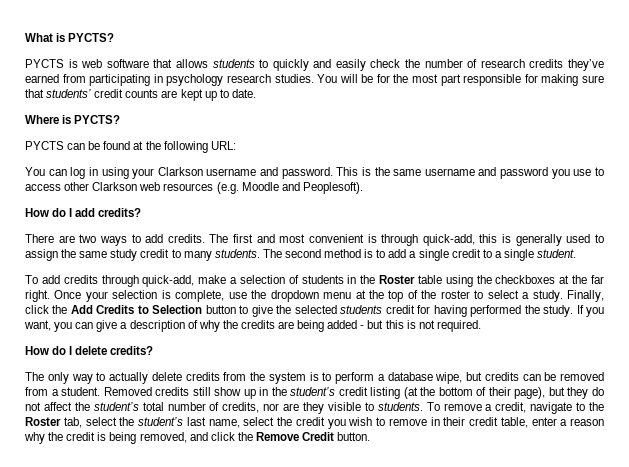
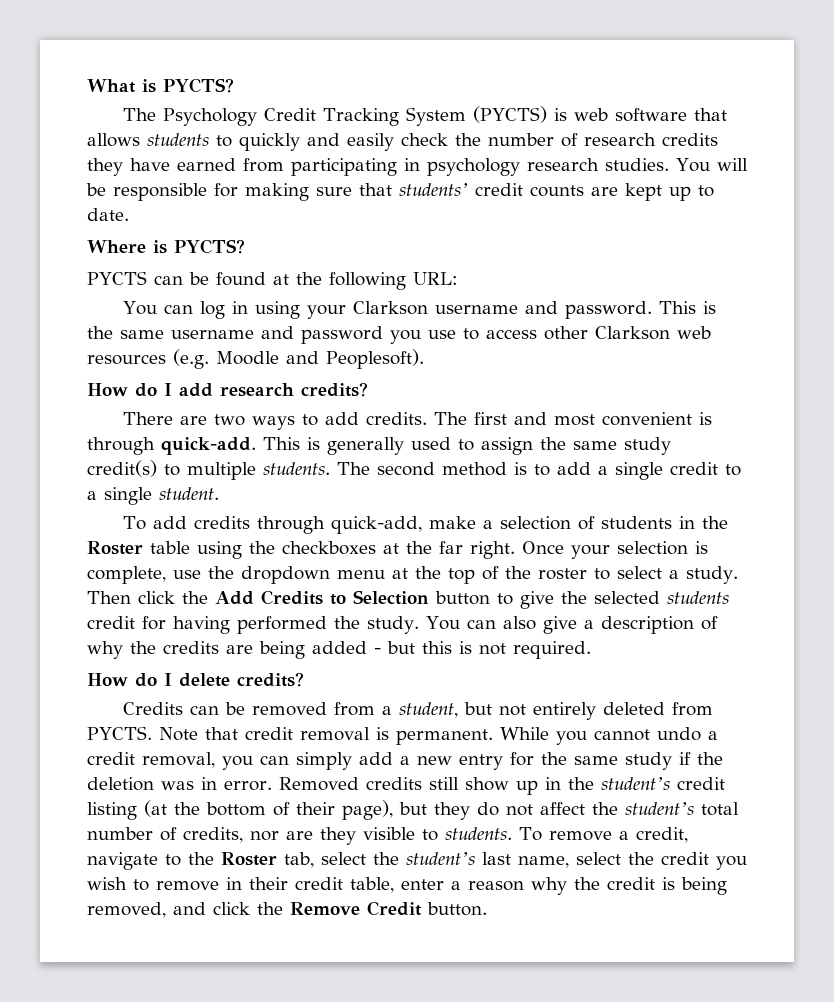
[25,59,64,68] PYCTS -> [123,106,548,126] The Psychology Credit Tracking System (PYCTS)
[567,59,604,71] they’ve -> [87,158,170,176] they have
[376,74,461,86] for the most part -> (106, 189) none
(96, 212) none -> [220,383,294,397] research
[422,234,498,246] quick-add, this -> [161,437,300,455] quick-add. This
[140,249,212,261] credit to many -> [87,460,256,480] credit(s) to multiple
[566,290,604,302] Finally, -> [87,591,131,604] Then
[576,305,605,317] [24,320,94,332] If you want, you can -> [425,616,536,630] You can also
[25,372,519,384] The only way to actually delete credits from the system is to perform a database wipe, but credits -> [123,702,184,715] Credits
[61,387,101,396] student. -> [399,702,714,720] [87,726,718,745] [87,752,723,770] [87,777,272,791] student, but not entirely deleted from PYCTS. Note that credit removal is permanent. While you cannot undo a credit removal, you can simply add a new entry for the same study if the deletion was in error.

